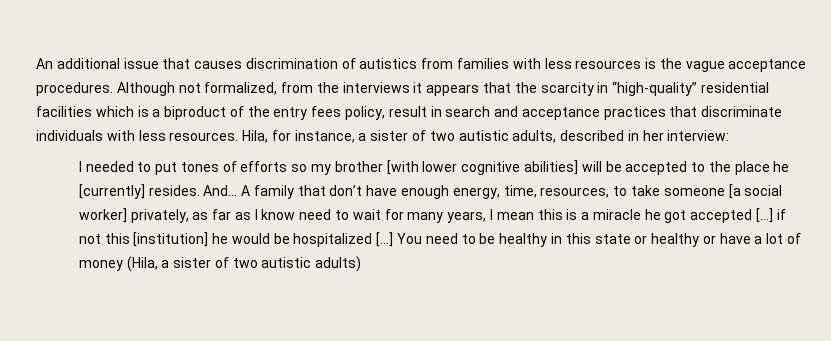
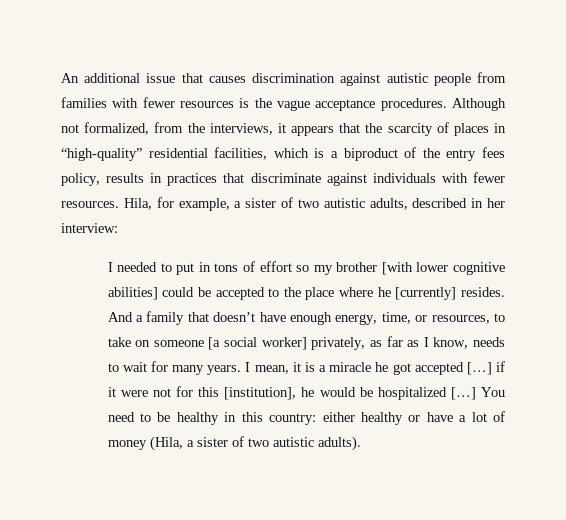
[341,58,418,69] of autistics -> [340,73,471,86] against autistic people
[544,58,572,69] less -> [142,97,175,108] fewer
[342,82,410,93] interviews -> [209,123,273,135] interviews,
(594, 89) none -> [436,122,489,136] of places
[36,106,92,117] facilities -> [214,147,268,160] facilities,
[388,106,600,120] result in search and acceptance -> [106,173,163,183] results in
(783, 111) none -> [326,173,367,186] against
[138,130,166,141] less -> [472,172,505,183] fewer
[294,130,355,143] instance, -> [178,198,230,211] example,
[180,161,288,172] tones of efforts -> [198,261,292,272] in tons of effort
[581,161,602,172] will -> [162,287,195,297] could
(770, 168) none -> [339,287,374,297] where
[203,185,251,196] And… A -> [107,312,144,322] And a
[329,185,363,196] don’t -> [213,312,256,322] doesn’t
(537, 191) none -> [415,315,428,322] or
(660, 190) none -> [135,340,151,347] on
[261,209,332,220] know need -> [433,337,506,349] know, needs
[447,209,563,223] years, I mean this -> [207,362,301,375] years. I mean, it
[78,232,209,247] not this [institution] -> [107,386,297,400] it were not for this [institution],
[594,234,648,244] state or -> [269,412,355,425] country: either
[315,256,362,272] adults) -> [317,436,361,451] adults).

